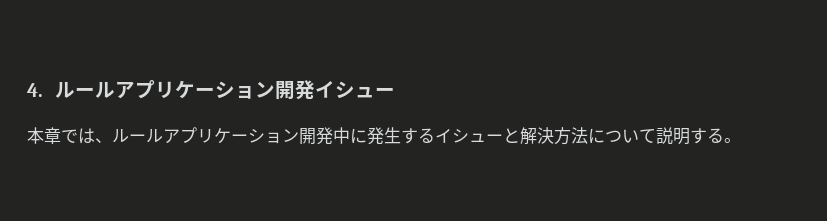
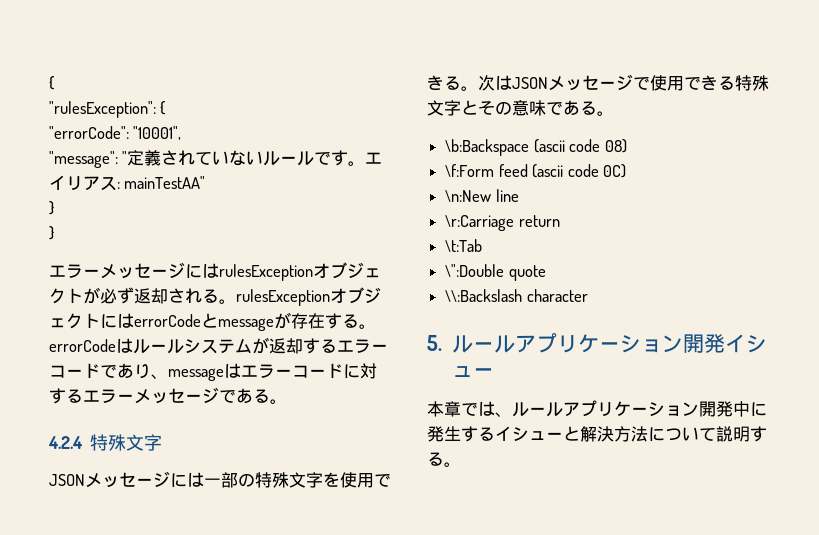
[27,83,43,97] 4. -> [49,76,55,90] [49,101,167,118] [49,126,182,140] [49,150,383,168] [49,175,206,191] [49,201,54,215] [49,226,54,240] [49,262,381,281] [49,287,381,306] [49,312,376,331] [49,337,388,354] [49,363,377,381] [49,387,287,404] [48,434,163,451] [49,471,391,488] [427,74,769,91] [427,100,614,116] [445,139,627,156] [445,164,626,178] [445,189,519,202] [445,215,560,231] [445,239,483,252] [445,264,546,281] [445,289,588,302] [427,335,442,351] { // "rulesException": { // "errorCode": "10001", // "message": "定義されていないルールです。エイリアス: mainTestAA" // } // } // エラーメッセージにはrulesExceptionオブジェクトが必ず返却される。rulesExceptionオブジェクトにはerrorCodeとmessageが存在する。errorCodeはルールシステムが返却するエラーコードであり、messageはエラーコードに対するエラーメッセージである。 // 4.2.4特殊文字 // JSONメッセージには一部の特殊文字を使用できる。次はJSONメッセージで使用できる特殊文字とその意味である。 // \b:Backspace (ascii code 08) // \f:Form feed (ascii code 0C) // \n:New line // \r:Carriage return // \t:Tab // \":Double quote // \\:Backslash character // 5.

